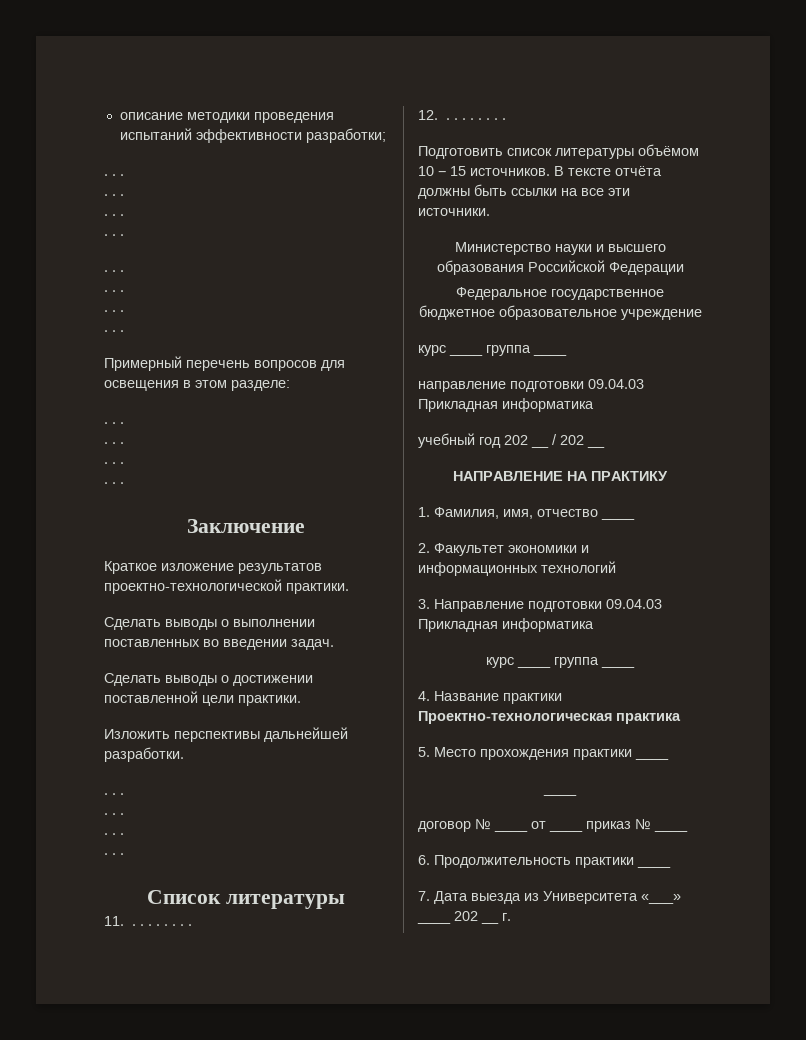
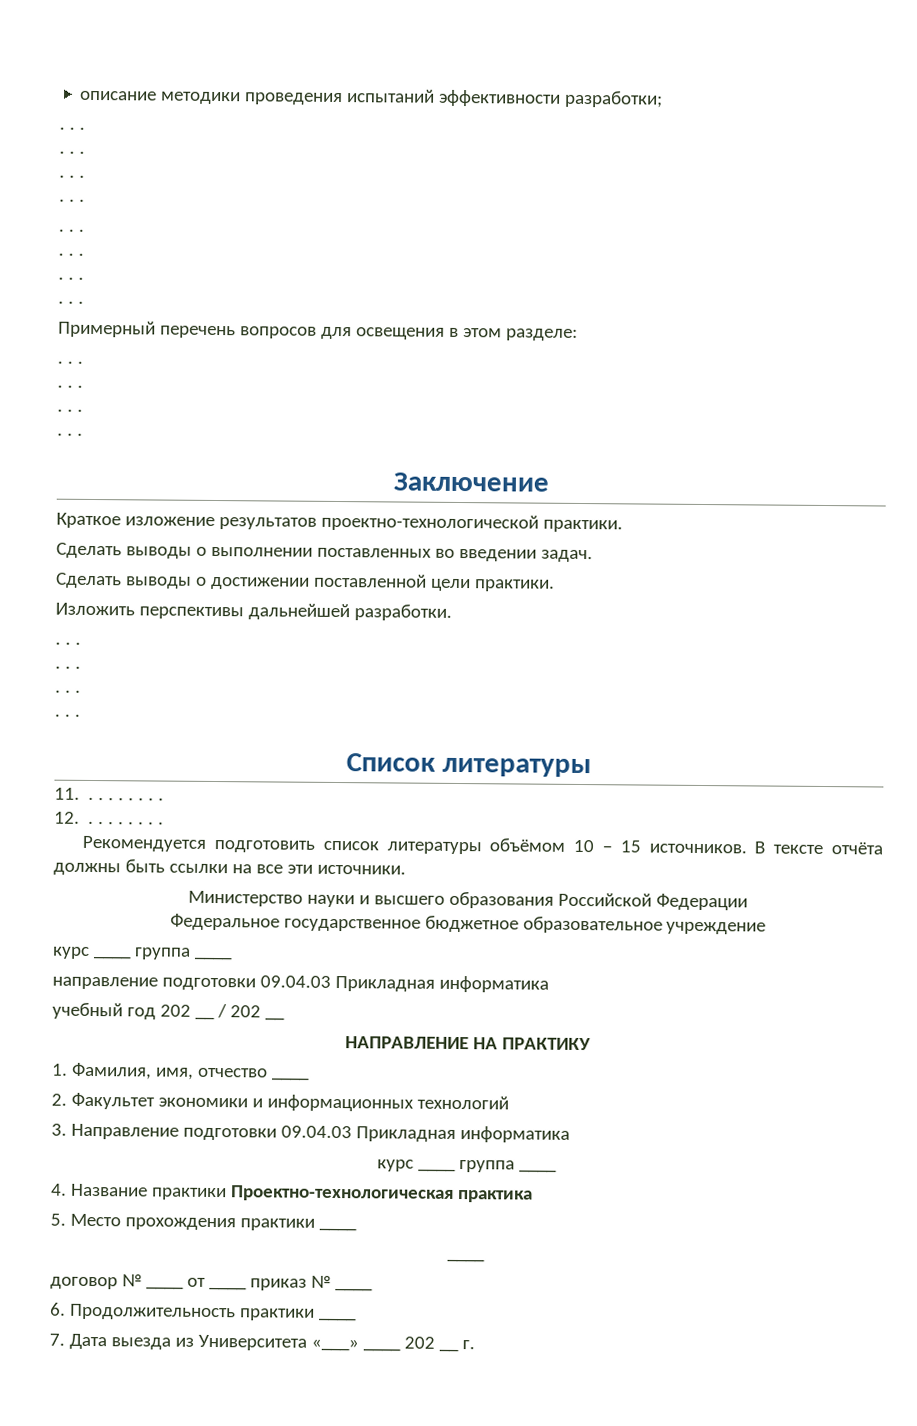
[418,146,503,159] Подготовить -> [82,835,316,853] Рекомендуется подготовить

